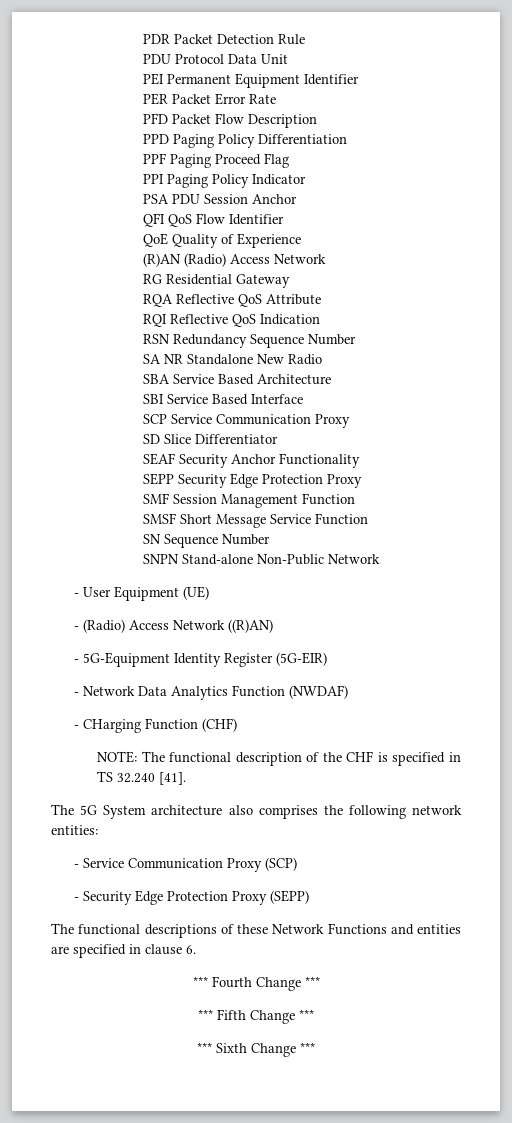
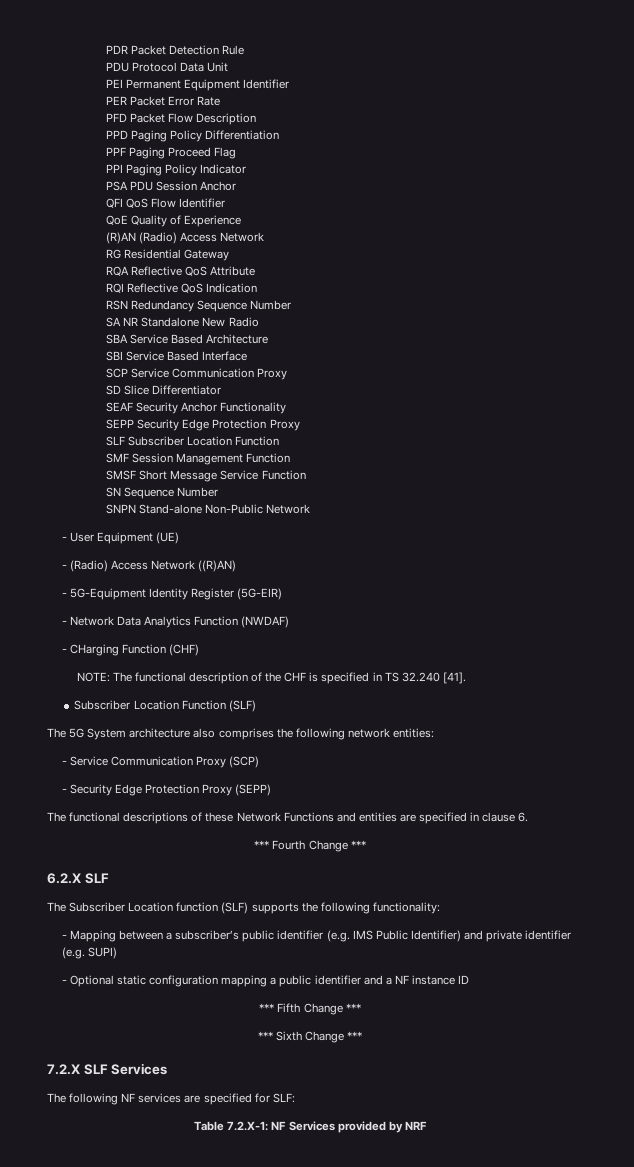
(363, 481) none -> [106,436,280,446] // SLF Subscriber Location Function
(187, 778) none -> [74,700,256,712] // Subscriber Location Function (SLF)
(320, 981) none -> [47,873,109,884] [47,902,440,914] [61,930,572,942] [61,947,117,959] [61,975,470,987] // 6.2.X SLF // The Subscriber Location function (SLF) supports the following functionality: // - Mapping between a subscriber’s public identifier (e.g. IMS Public Identifier) and private identifier (e.g. SUPI) // - Optional static configuration mapping a public identifier and a NF instance ID
(315, 1047) none -> [47,1063,168,1075] [47,1093,295,1105] [194,1121,427,1133] // 7.2.X SLF Services // The following NF services are specified for SLF: // Table 7.2.X-1: NF Services provided by NRF

